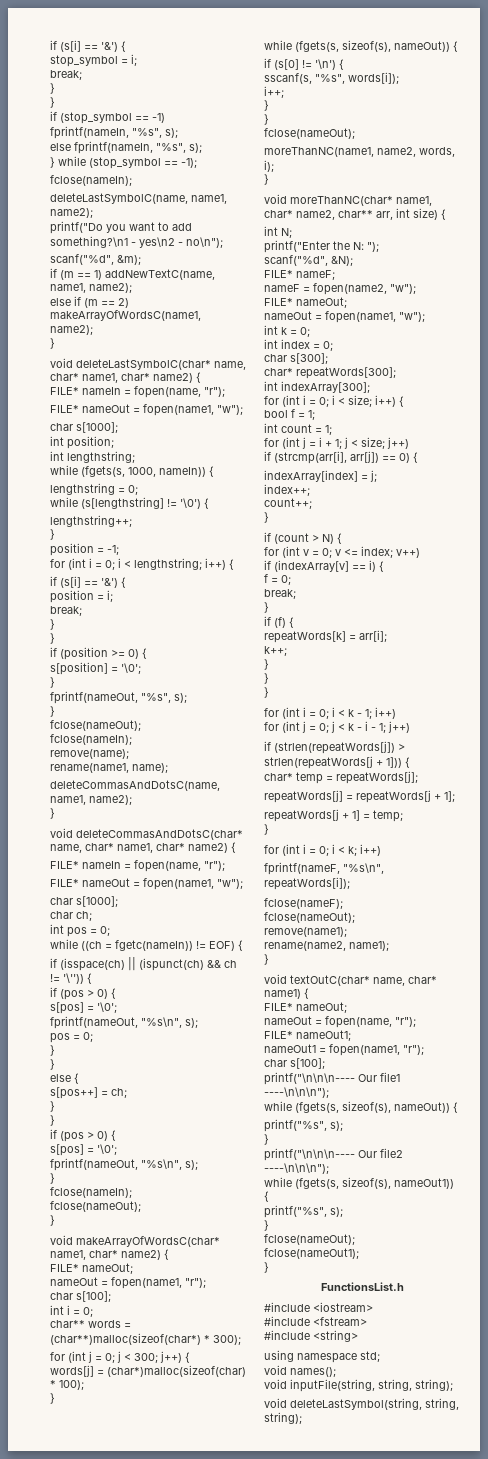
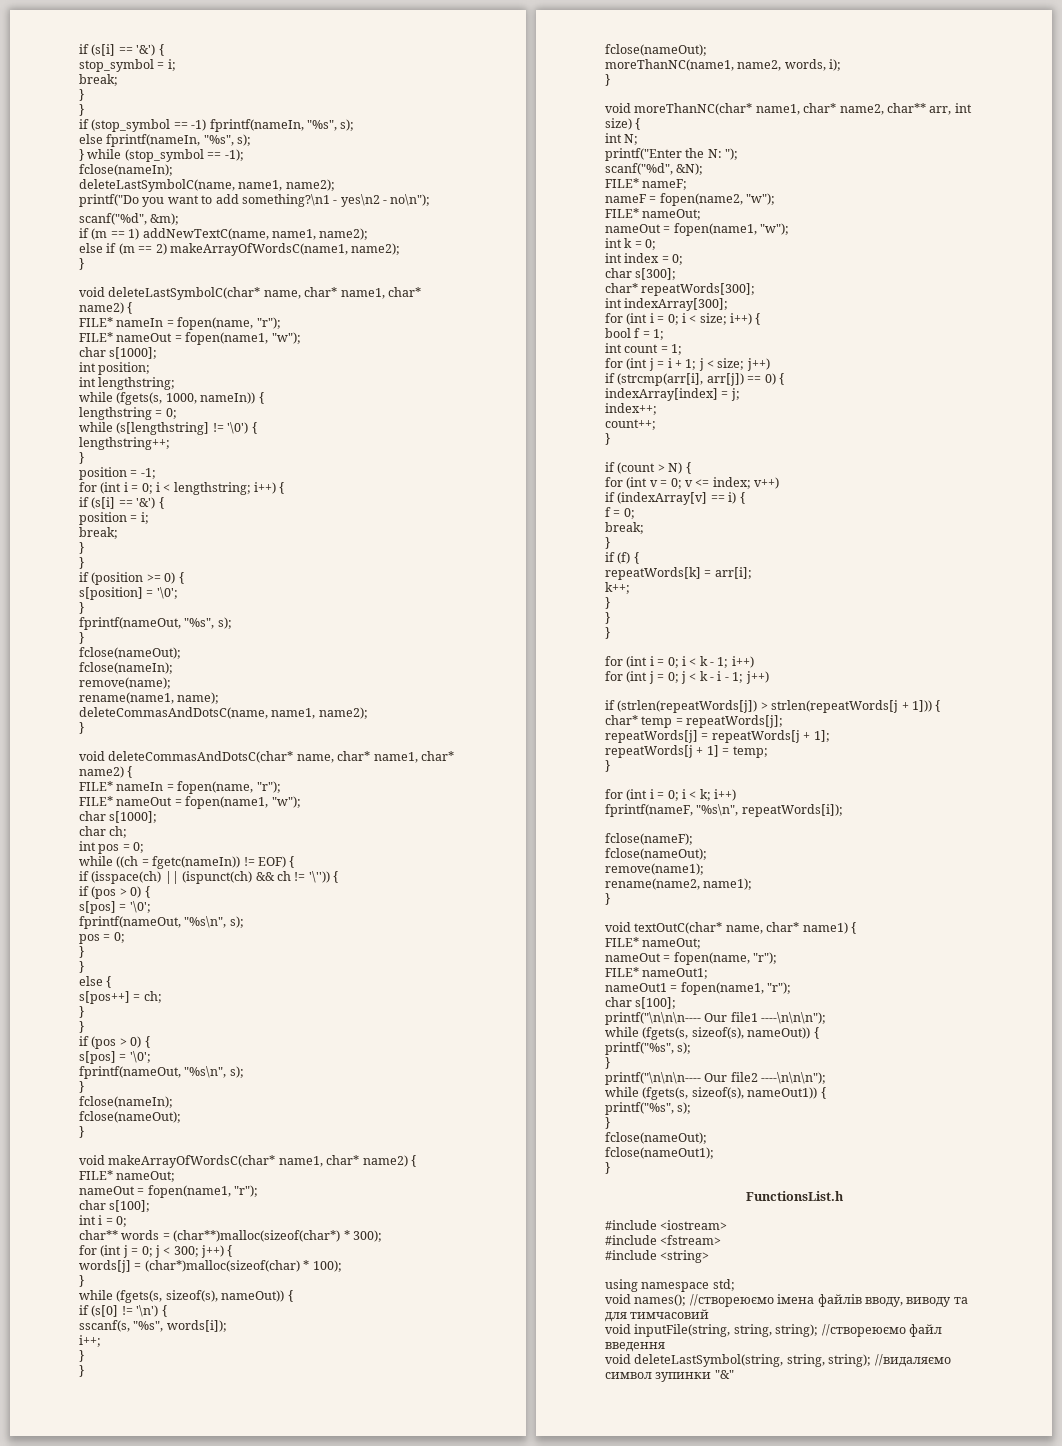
(336, 1372) none -> [689,1294,968,1307] [605,1309,710,1322] //створеюємо імена файлів вводу, виводу та для тимчасовий
(453, 1385) none -> [821,1324,942,1337] [605,1342,665,1352] //створеюємо файл введення
(302, 1418) none -> [874,1354,951,1367] [605,1370,734,1382] //видаляємо символ зупинки "&"

